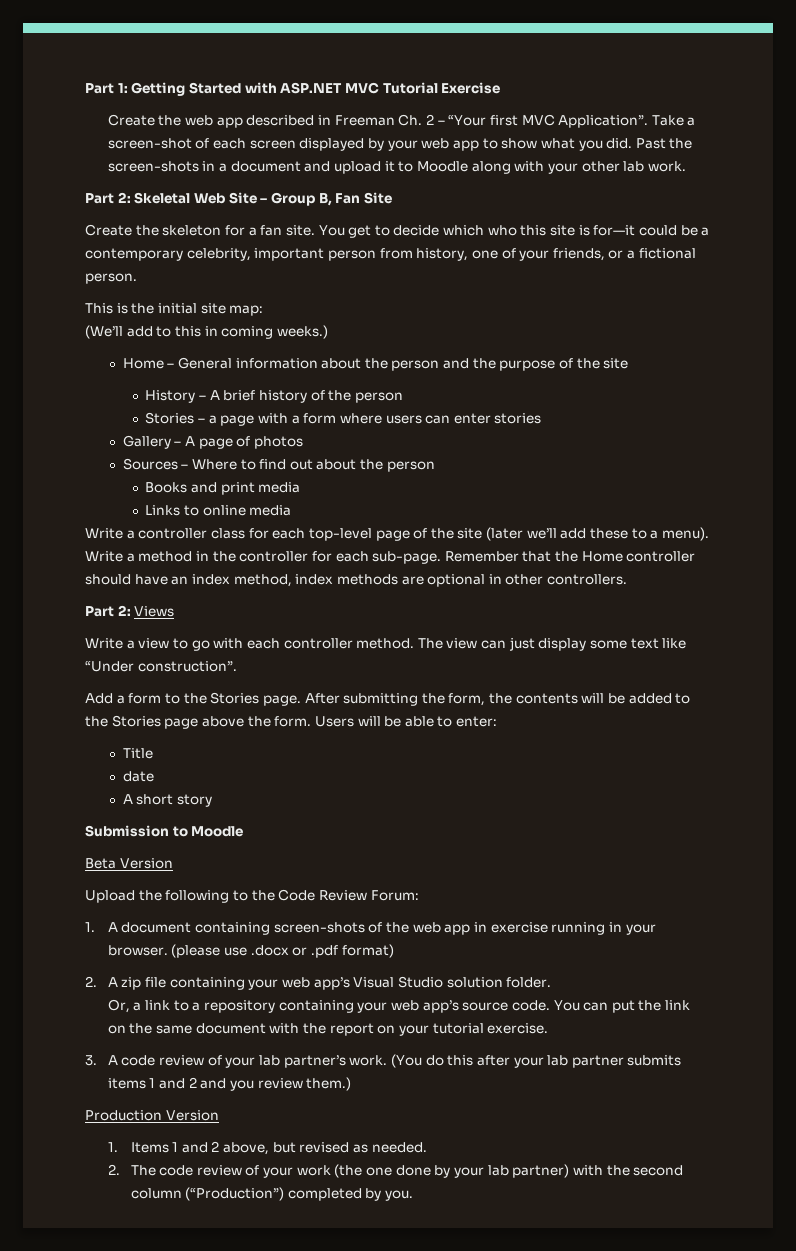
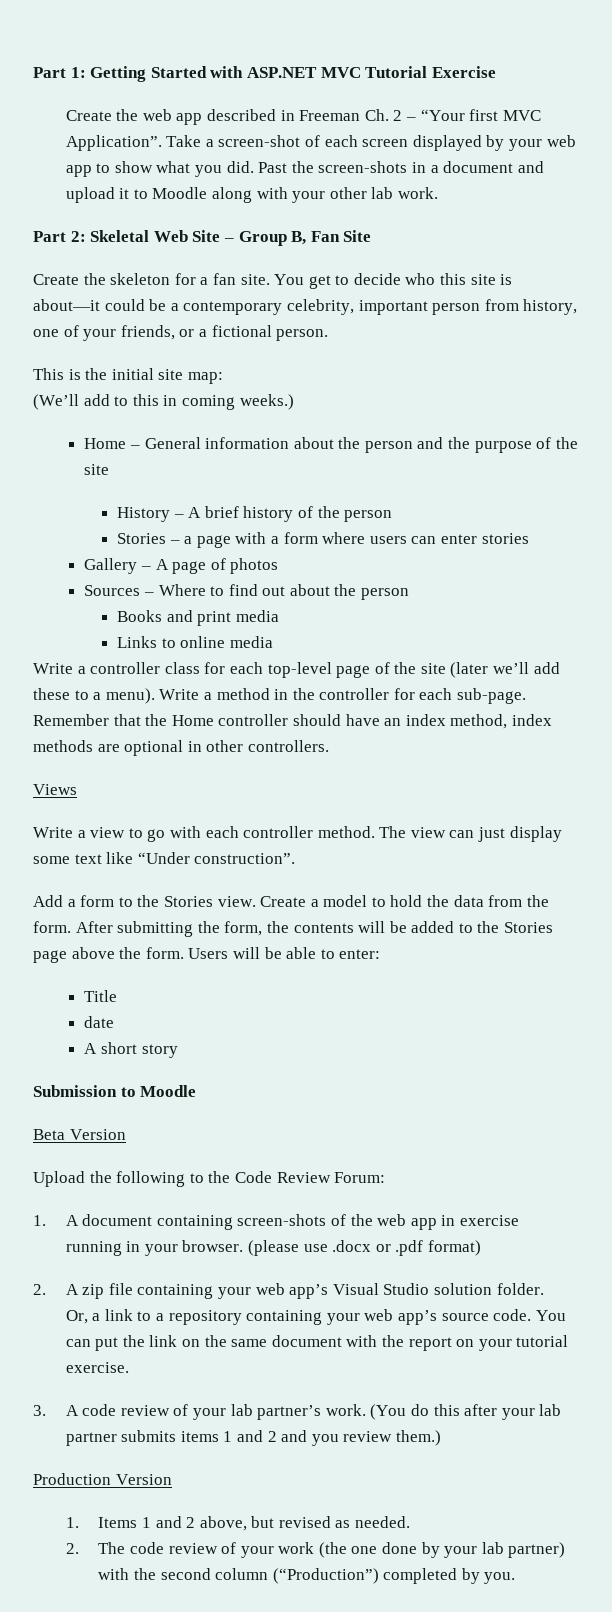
[443,225,485,236] which -> (401, 279) none
[593,225,636,236] for—it -> [33,299,100,311] about—it
[85,605,131,617] Part 2: -> (329, 746) none
[262,695,301,706] page. -> [217,895,549,907] [33,921,71,933] view. Create a model to hold the data from the form.

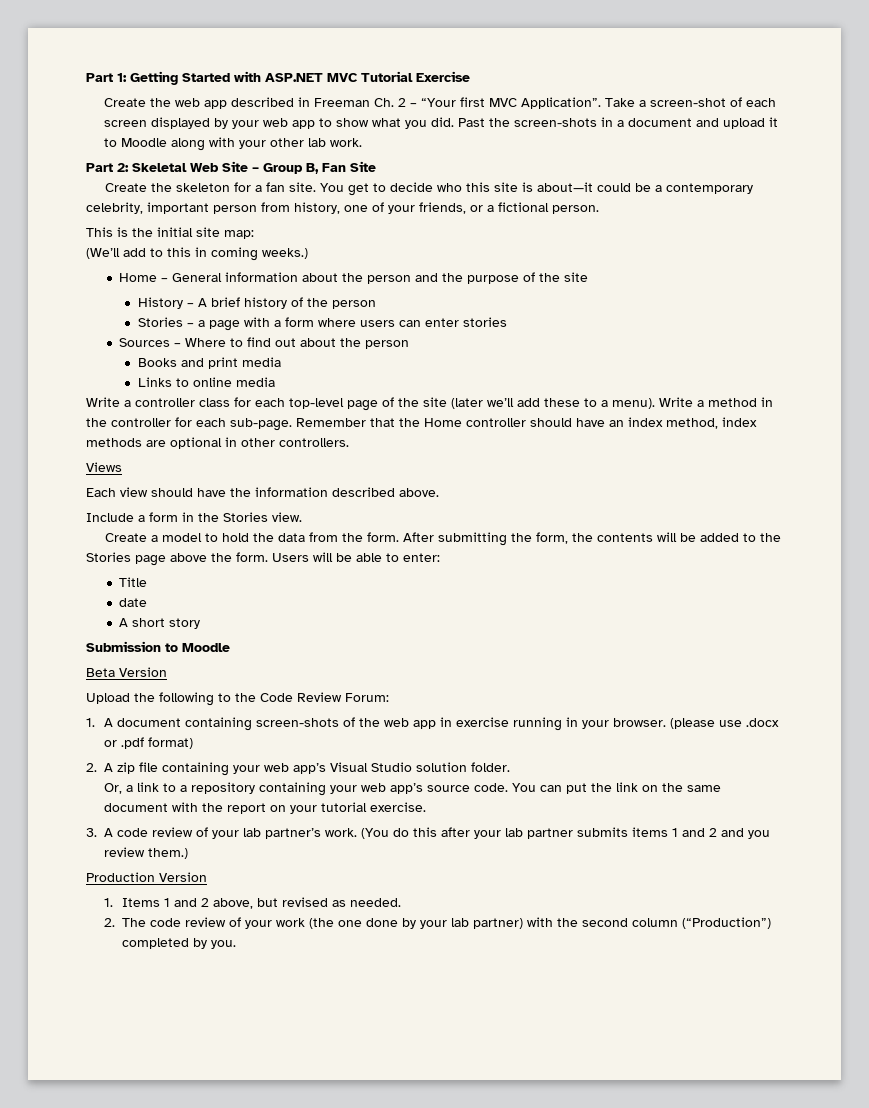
[84,558,279,574] // Gallery – A page of photos -> (507, 322) none
[33,826,562,842] [33,852,296,864] [33,895,133,907] Write a view to go with each controller method. The view can just display some text like “Under construction”. // Add a form to -> [86,487,439,497] [86,512,194,522] Each view should have the information described above. // Include a form in
(256, 901) none -> (302, 517) //

